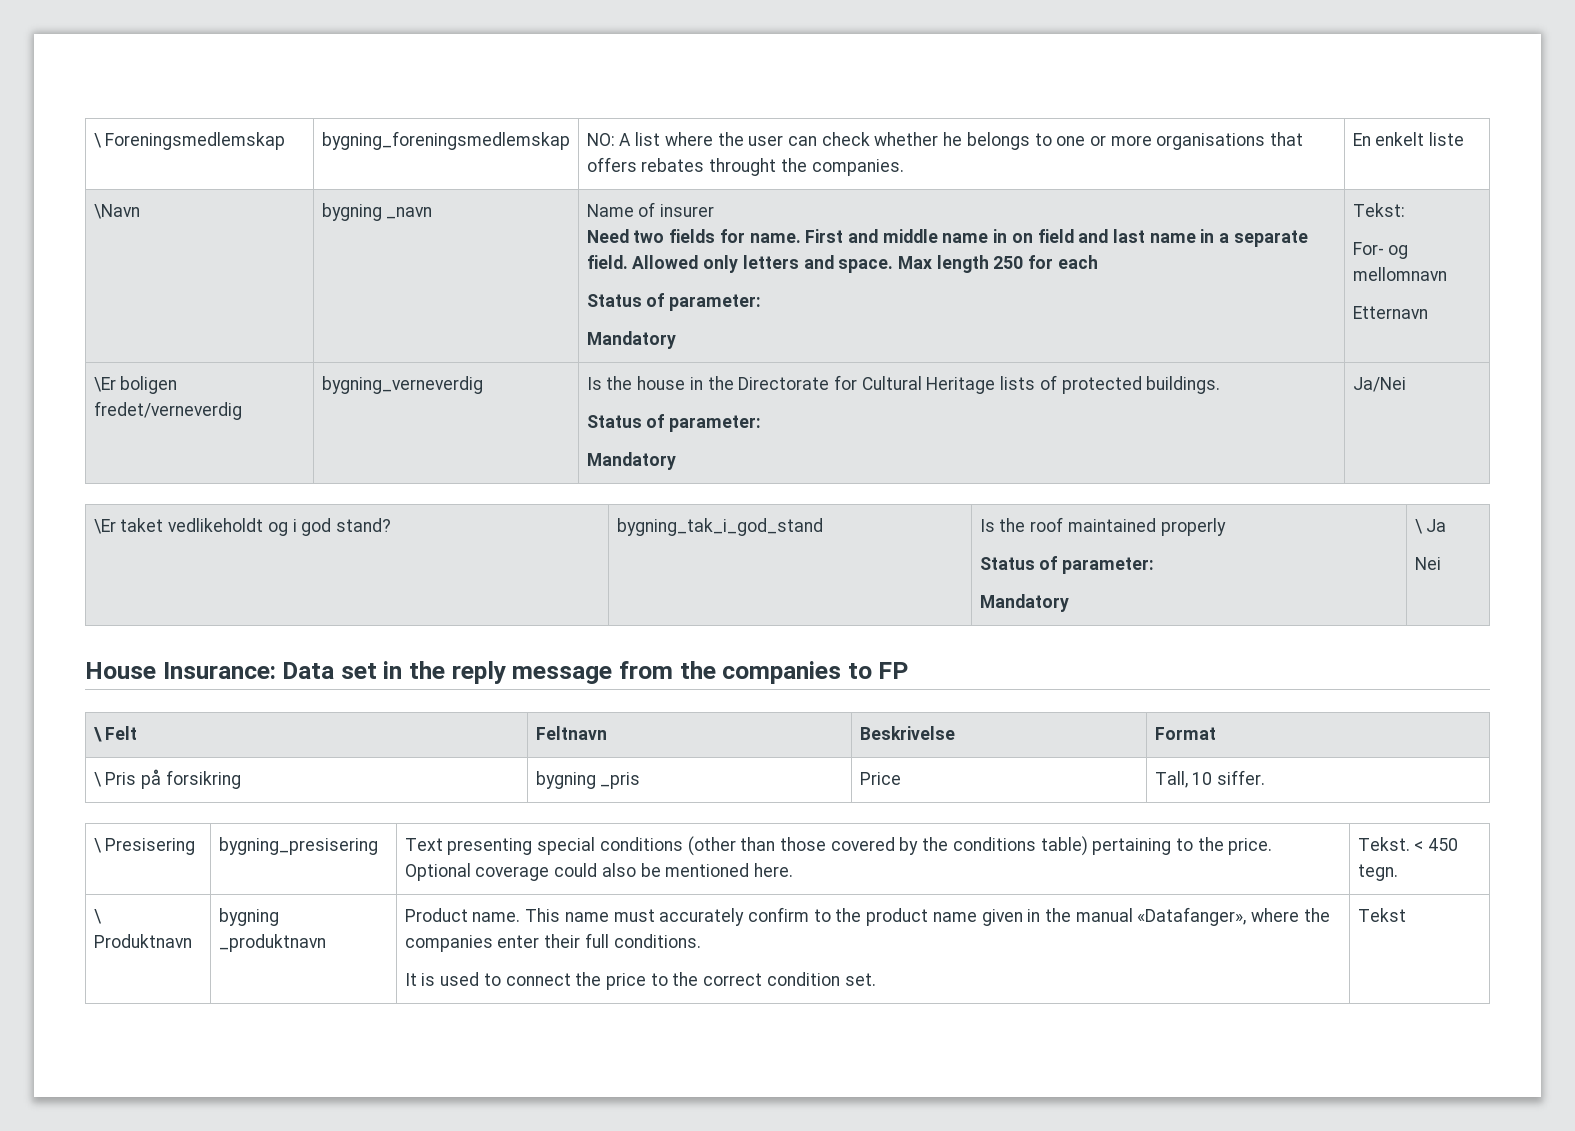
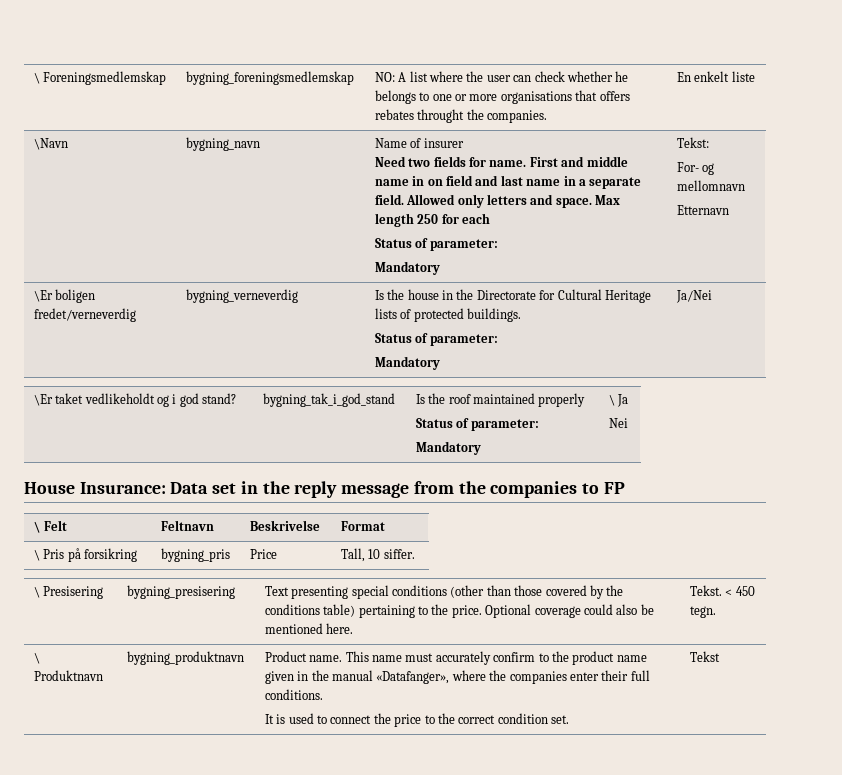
[321,203,433,221] bygning _navn -> [185,137,260,151] bygning_navn
[535,771,641,789] bygning _pris -> [160,548,230,562] bygning_pris
[218,908,279,926] [218,934,326,952] bygning _produktnavn -> [126,651,244,665] bygning_produktnavn

